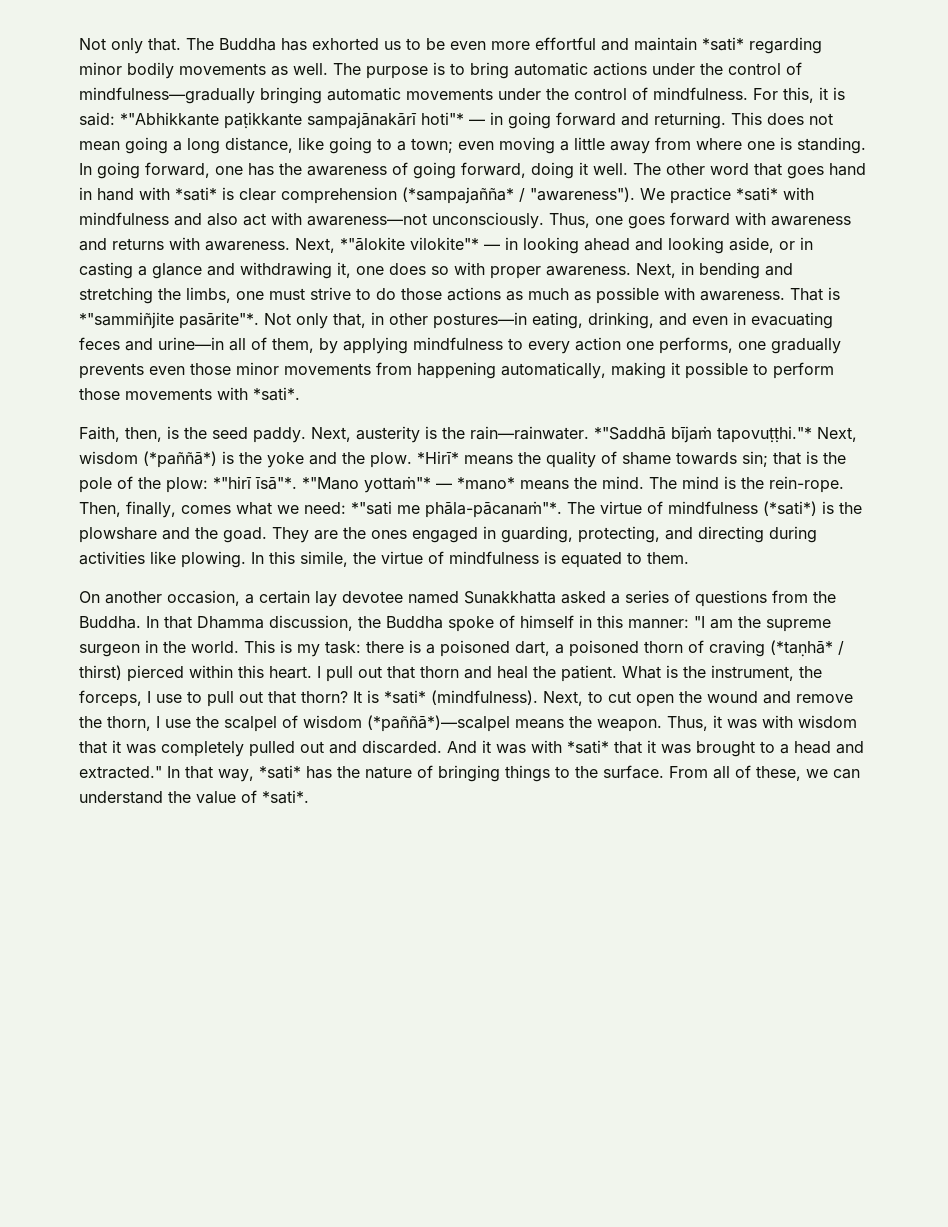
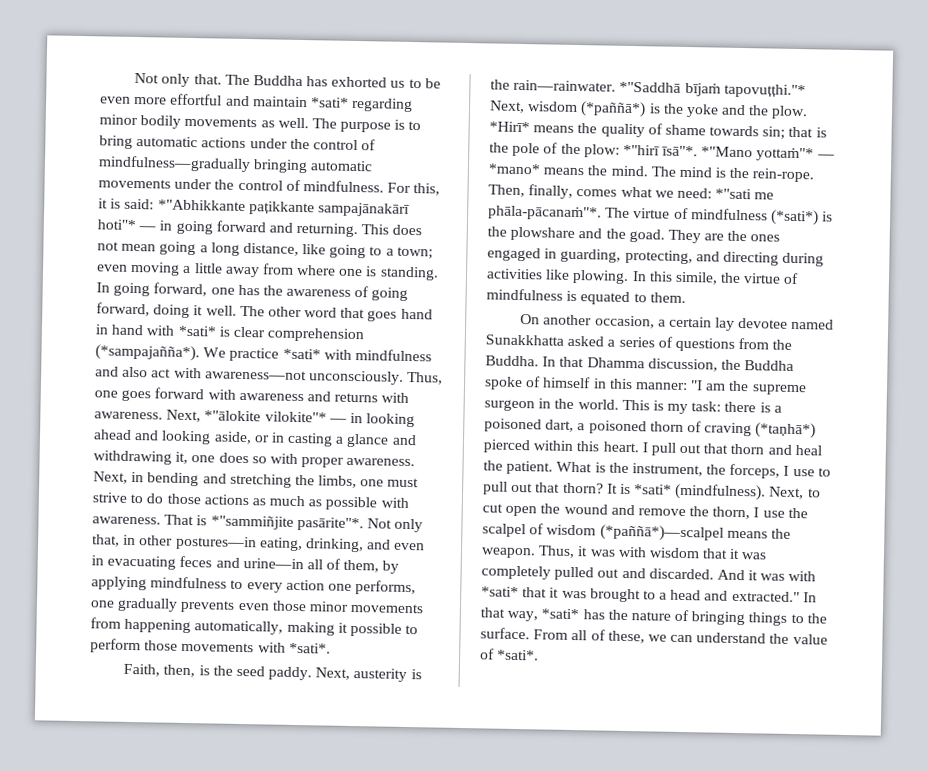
[402,187,635,204] (*sampajañña* / "awareness"). -> [95,344,200,362] (*sampajañña*).
[770,640,844,657] [79,665,122,680] (*taṇhā* / thirst) -> [755,422,817,439] (*taṇhā*)

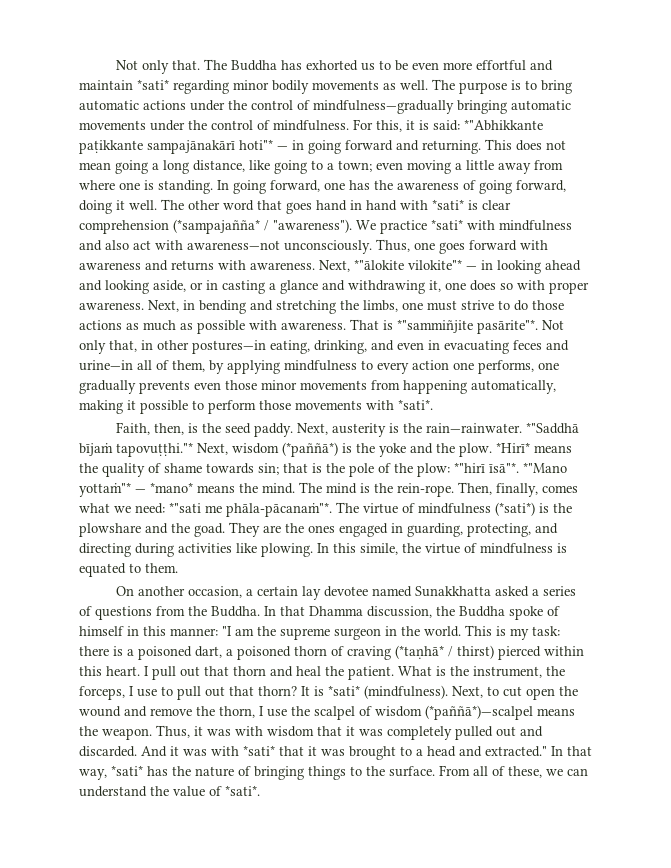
[95,344,200,362] (*sampajañña*). -> [173,219,352,234] (*sampajañña* / "awareness").
[755,422,817,439] (*taṇhā*) -> [395,645,494,659] (*taṇhā* / thirst)

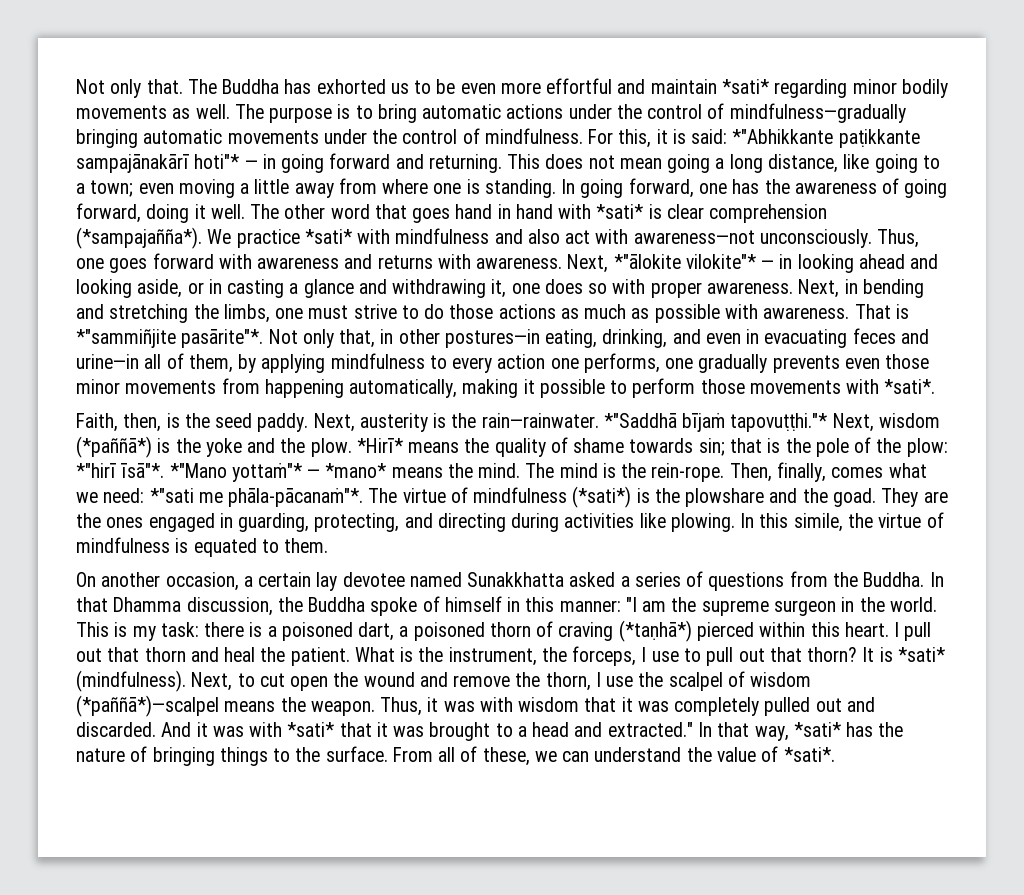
[173,219,352,234] (*sampajañña* / "awareness"). -> [76,227,202,249] (*sampajañña*).
[395,645,494,659] (*taṇhā* / thirst) -> [618,620,692,642] (*taṇhā*)

